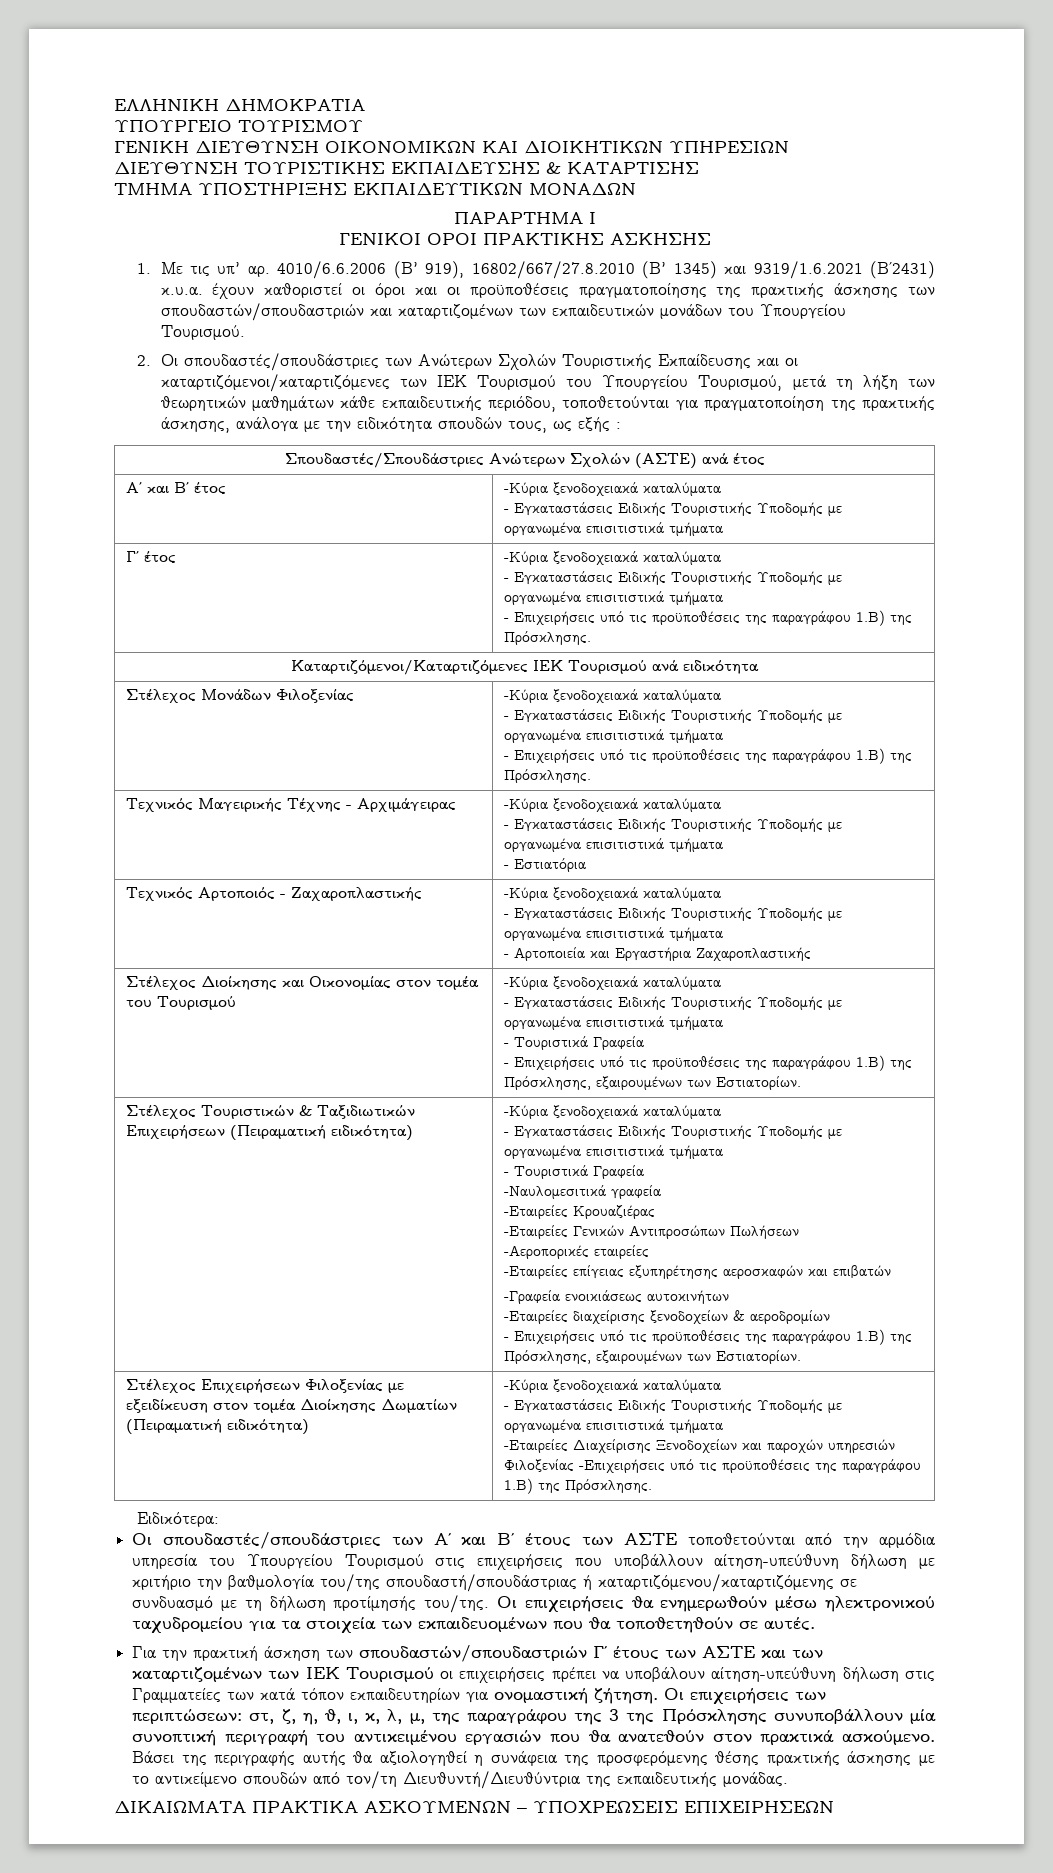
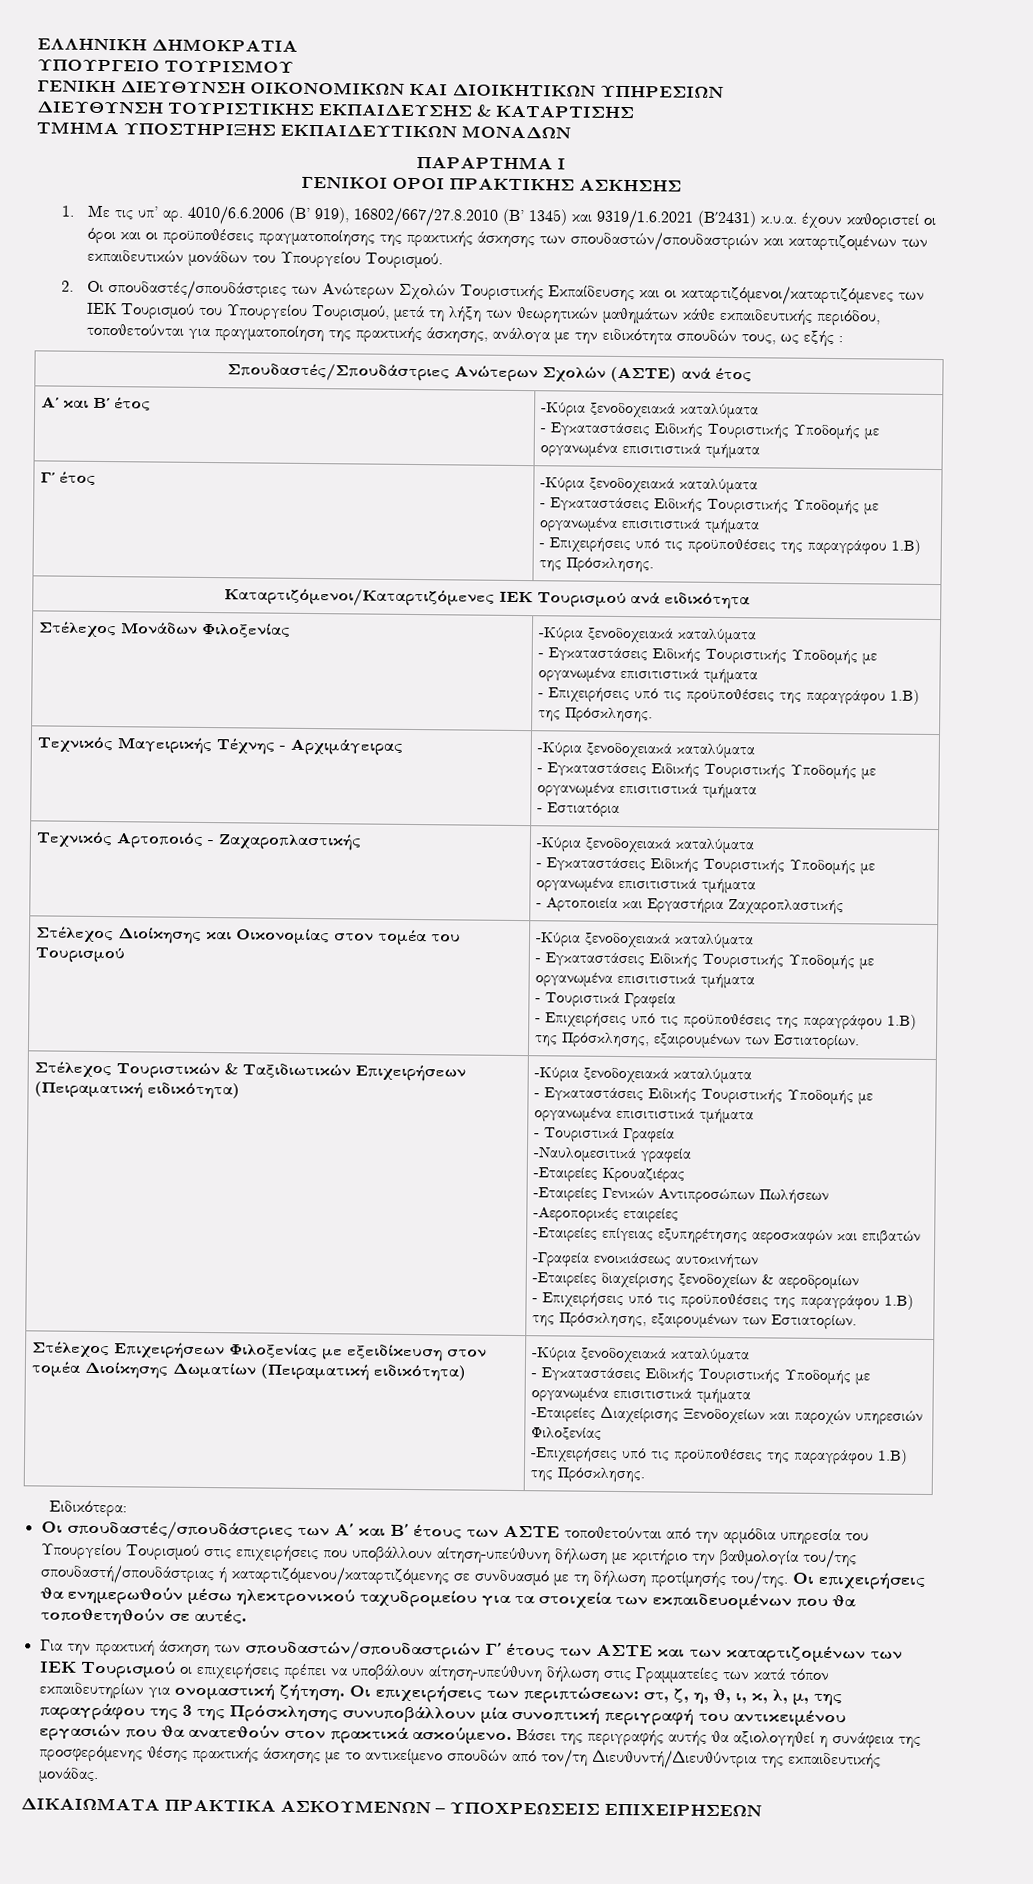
(574, 1465) none -> (603, 1433) //

